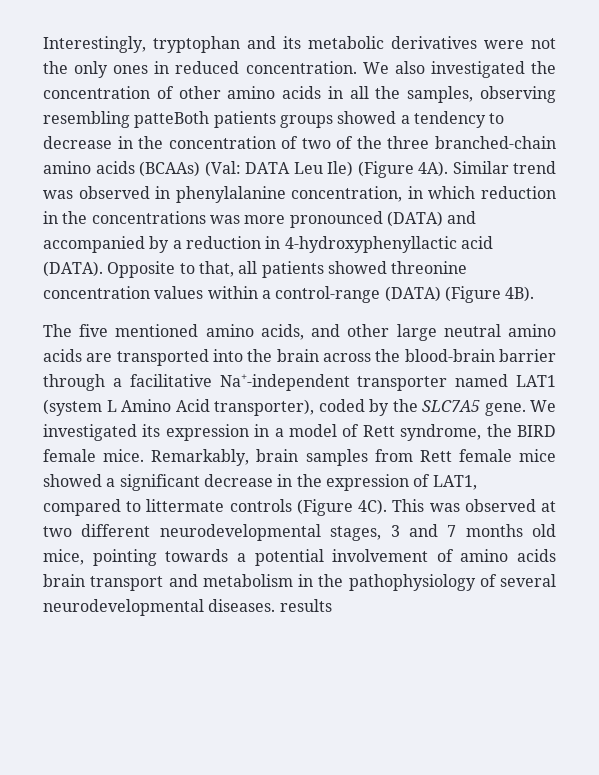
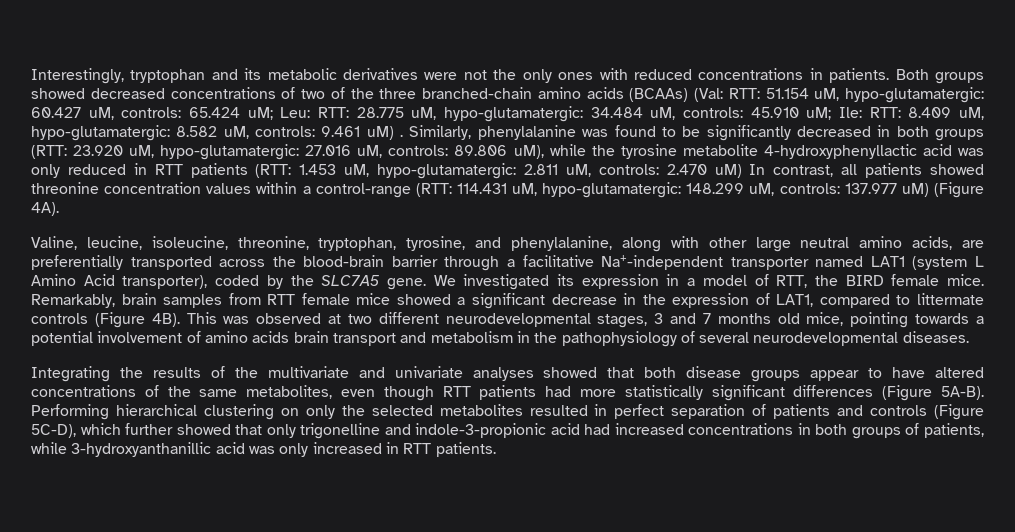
[154,61,556,78] [43,86,556,103] [43,111,505,128] [43,136,276,149] in reduced concentration. We also investigated the concentration of other amino acids in all the samples, observing resembling patteBoth patients groups showed a tendency to decrease in the concentration -> [599,68,984,84] [31,87,276,99] with reduced concentrations in patients. Both groups showed decreased concentrations
[245,161,556,178] [43,186,556,203] [43,211,477,228] [43,236,493,253] [43,261,234,278] DATA Leu Ile) (Figure 4A). Similar trend was observed in phenylalanine concentration, in which reduction in the concentrations was more pronounced (DATA) and accompanied by a reduction in 4-hydroxyphenyllactic acid (DATA). Opposite to that, -> [728,87,984,103] [31,106,984,122] [31,125,985,141] [31,144,985,160] [31,163,834,179] RTT: 51.154 uM, hypo-glutamatergic: 60.427 uM, controls: 65.424 uM; Leu: RTT: 28.775 uM, hypo-glutamatergic: 34.484 uM, controls: 45.910 uM; Ile: RTT: 8.409 uM, hypo-glutamatergic: 8.582 uM, controls: 9.461 uM) . Similarly, phenylalanine was found to be significantly decreased in both groups (RTT: 23.920 uM, hypo-glutamatergic: 27.016 uM, controls: 89.806 uM), while the tyrosine metabolite 4-hydroxyphenyllactic acid was only reduced in RTT patients (RTT: 1.453 uM, hypo-glutamatergic: 2.811 uM, controls: 2.470 uM) In contrast,
[384,286,535,303] [43,324,556,341] [43,349,319,366] (DATA) (Figure 4B). // The five mentioned amino acids, and other large neutral amino acids are transported into the brain -> [415,182,984,198] [31,202,59,216] [31,236,985,252] [31,255,212,270] (RTT: 114.431 uM, hypo-glutamatergic: 148.299 uM, controls: 137.977 uM) (Figure 4A). // Valine, leucine, isoleucine, threonine, tryptophan, tyrosine, and phenylalanine, along with other large neutral amino acids, are preferentially transported
[362,424,482,441] Rett syndrome, -> [776,275,808,288] RTT,
[419,450,452,462] Rett -> [267,294,296,305] RTT
[358,499,388,515] 4C). -> [151,313,180,327] 4B).
[279,599,332,612] results -> [31,366,985,382] [31,385,984,401] [31,404,984,420] [31,423,984,439] [31,442,496,457] // Integrating the results of the multivariate and univariate analyses showed that both disease groups appear to have altered concentrations of the same metabolites, even though RTT patients had more statistically significant differences (Figure 5A-B). Performing hierarchical clustering on only the selected metabolites resulted in perfect separation of patients and controls (Figure 5C-D), which further showed that only trigonelline and indole-3-propionic acid had increased concentrations in both groups of patients, while 3-hydroxyanthanillic acid was only increased in RTT patients.

